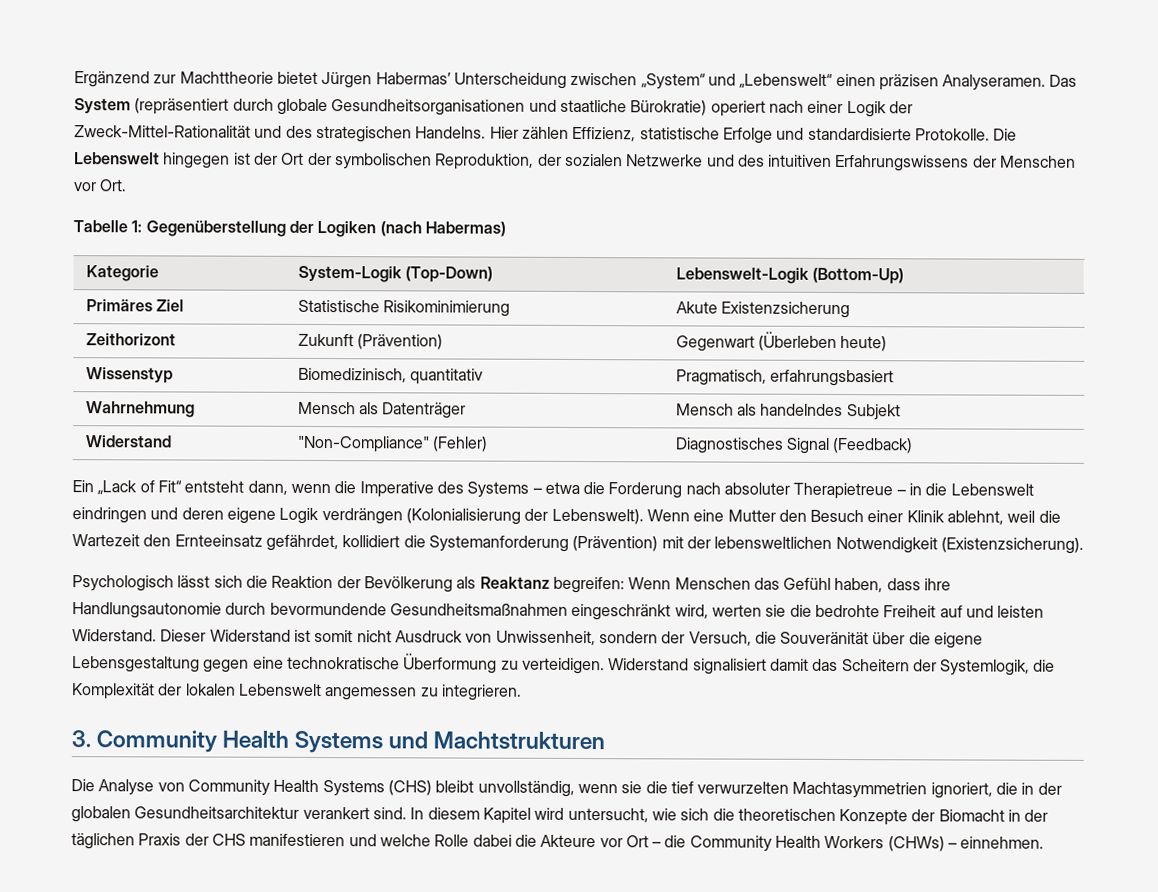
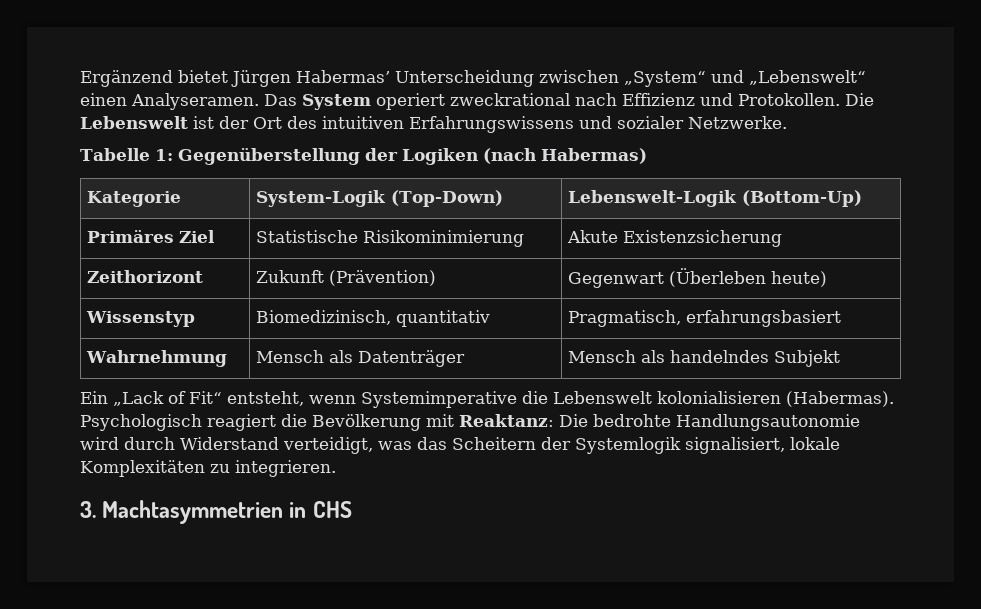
[153,71,274,84] zur Machttheorie -> (173, 78) none
[878,74,939,91] präzisen -> (127, 99) none
[134,98,913,118] [74,125,990,144] (repräsentiert durch globale Gesundheitsorganisationen und staatliche Bürokratie) operiert nach einer Logik der Zweck-Mittel-Rationalität und des strategischen Handelns. Hier zählen Effizienz, statistische Erfolge und standardisierte Protokolle. -> [376,93,840,110] operiert zweckrational nach Effizienz und Protokollen.
[163,152,231,169] hingegen -> (188, 122) none
[307,152,1077,172] [73,179,128,192] der symbolischen Reproduktion, der sozialen Netzwerke und des intuitiven Erfahrungswissens der Menschen vor Ort. -> [287,116,787,133] des intuitiven Erfahrungswissens und sozialer Netzwerke.
[84,435,172,448] [296,435,488,453] [674,437,914,454] [72,480,1034,500] [72,507,1061,525] [72,534,1084,554] [72,575,952,594] [72,602,1045,621] [72,629,984,649] [72,653,1056,676] [72,683,522,701] [71,730,606,754] [71,779,1062,799] [71,806,1049,826] [71,833,1045,852] // Widerstand | "Non-Compliance" (Fehler) | Diagnostisches Signal (Feedback) // Ein „Lack of Fit“ entsteht dann, wenn die Imperative des Systems – etwa die Forderung nach absoluter Therapietreue – in die Lebenswelt eindringen und deren eigene Logik verdrängen (Kolonialisierung der Lebenswelt). Wenn eine Mutter den Besuch einer Klinik ablehnt, weil die Wartezeit den Ernteeinsatz gefährdet, kollidiert die Systemanforderung (Prävention) mit der lebensweltlichen Notwendigkeit (Existenzsicherung). // Psychologisch lässt sich die Reaktion der Bevölkerung als Reaktanz begreifen: Wenn Menschen das Gefühl haben, dass ihre Handlungsautonomie durch bevormundende Gesundheitsmaßnahmen eingeschränkt wird, werten sie die bedrohte Freiheit auf und leisten Widerstand. Dieser Widerstand ist somit nicht Ausdruck von Unwissenheit, sondern der Versuch, die Souveränität über die eigene Lebensgestaltung gegen eine technokratische Überformung zu verteidigen. Widerstand signalisiert damit das Scheitern der Systemlogik, die Komplexität der lokalen Lebenswelt angemessen zu integrieren. // 3. Community Health Systems und Machtstrukturen // Die Analyse von Community Health Systems (CHS) bleibt unvollständig, wenn sie die tief verwurzelten Machtasymmetrien ignoriert, die in der globalen Gesundheitsarchitektur verankert sind. In diesem Kapitel wird untersucht, wie sich die theoretischen Konzepte der Biomacht in der täglichen Praxis der CHS manifestieren und welche Rolle dabei die Akteure vor Ort – die Community Health Workers (CHWs) – einnehmen. -> [80,391,894,408] [80,414,860,431] [80,437,840,454] [80,460,336,477] [80,500,352,524] // Ein „Lack of Fit“ entsteht, wenn Systemimperative die Lebenswelt kolonialisieren (Habermas). Psychologisch reagiert die Bevölkerung mit Reaktanz: Die bedrohte Handlungsautonomie wird durch Widerstand verteidigt, was das Scheitern der Systemlogik signalisiert, lokale Komplexitäten zu integrieren. // 3. Machtasymmetrien in CHS

